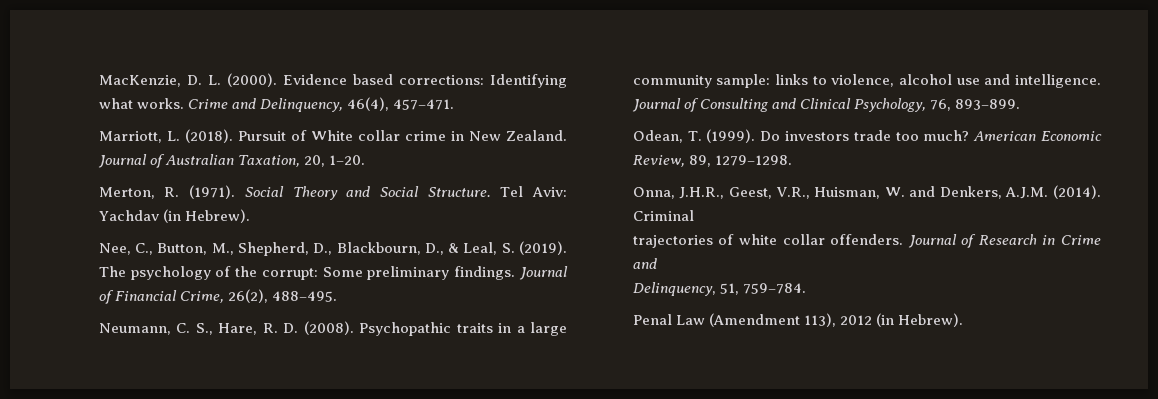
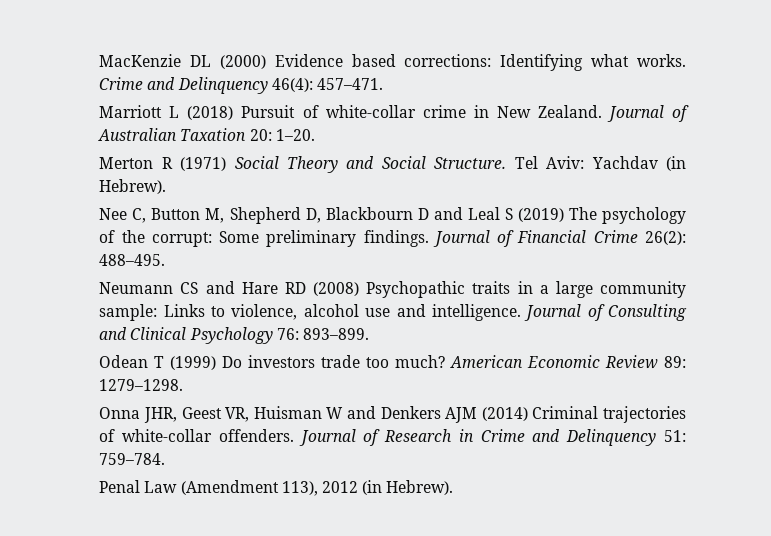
[98,73,277,87] MacKenzie, D. L. (2000). -> [99,54,266,69] MacKenzie DL (2000)
[259,97,390,112] Delinquency, 46(4), -> [177,77,313,94] Delinquency 46(4):
[98,129,400,143] Marriott, L. (2018). Pursuit of White collar -> [99,105,416,120] Marriott L (2018) Pursuit of white-collar
[237,155,325,167] Taxation, 20, -> [180,128,272,141] Taxation 20:
[98,185,236,199] Merton, R. (1971). -> [99,157,227,171] Merton R (1971)
[98,241,568,256] Nee, C., Button, M., Shepherd, D., Blackbourn, D., & Leal, S. (2019). -> [99,207,564,224] Nee C, Button M, Shepherd D, Blackbourn D and Leal S (2019)
[179,289,268,303] Crime, 26(2), -> [593,230,686,245] Crime 26(2):
[98,321,354,335] Neumann, C. S., Hare, R. D. (2008). -> [99,281,360,296] Neumann CS and Hare RD (2008)
[775,74,809,85] links -> [163,304,205,317] Links
[854,98,952,112] Psychology, 76, -> [189,327,299,344] Psychology 76:
[632,129,756,143] Odean, T. (1999). -> [99,355,217,370] Odean T (1999)
[632,155,711,167] Review, 89, -> [605,355,686,369] Review 89:
[632,185,1101,199] Onna, J.H.R., Geest, V.R., Huisman, W. and Denkers, A.J.M. (2014). -> [99,406,528,423] Onna JHR, Geest VR, Huisman W and Denkers AJM (2014)
(694, 215) // -> (599, 412) none
[738,234,825,245] white collar -> [122,429,213,442] white-collar
[632,282,739,296] // Delinquency, 51, -> [566,429,686,446] Delinquency 51:

